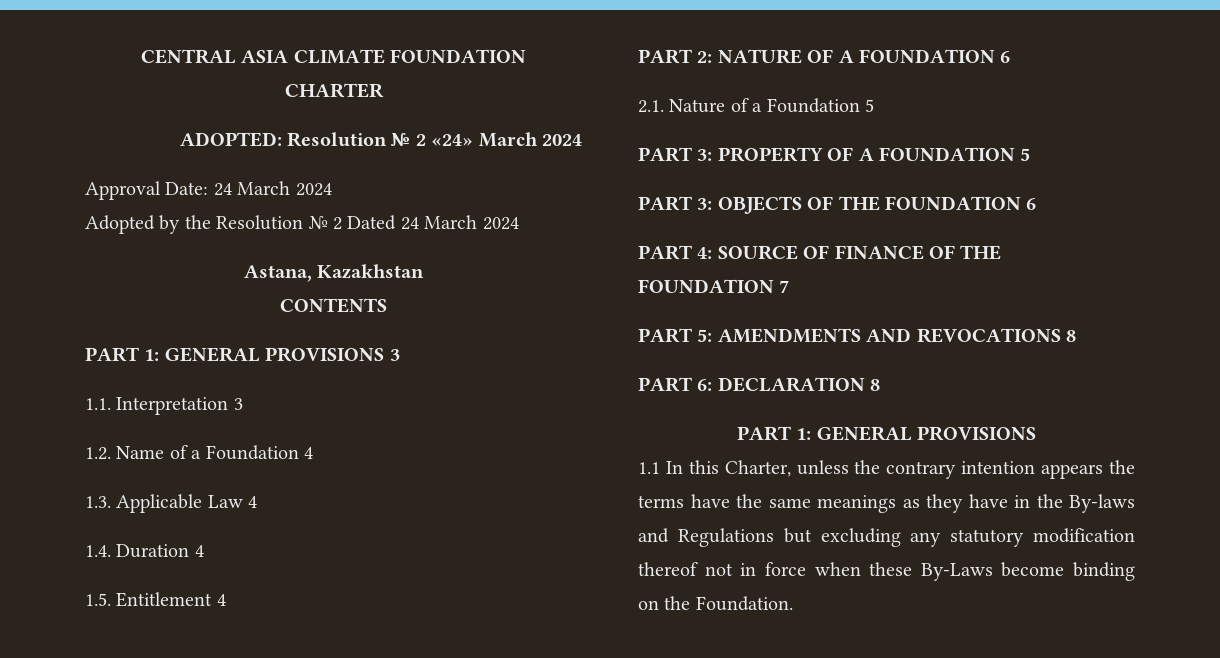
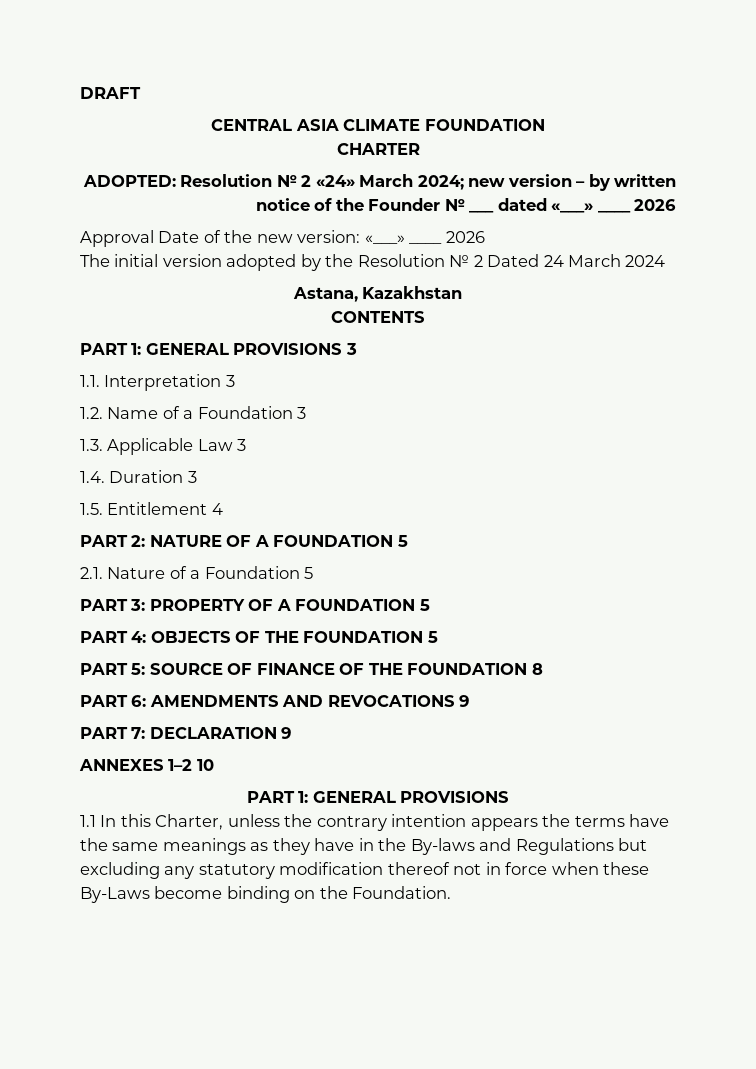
(140, 56) none -> [80,87,141,99] DRAFT //
[541,134,582,146] [85,181,332,200] [85,215,155,234] 2024 // Approval Date: 24 March 2024 // Adopted -> [417,174,676,191] [255,198,465,211] [469,211,495,213] [497,198,631,213] [634,199,676,211] [80,230,443,247] [445,231,485,243] [80,254,297,271] 2024; new version – by written notice of the Founder № ___ dated «___» ____ 2026 // Approval Date of the new version: «___» ____ 2026 // The initial version adopted
[304,447,313,459] 4 -> [297,407,307,419] 3
[248,496,258,508] 4 -> [237,439,247,451] 3
[194,545,204,557] 4 -> [187,471,197,483] 3
[1000,51,1011,63] 6 -> [397,535,408,547] 5
[697,198,713,210] 3: -> [131,631,147,643] 4:
[1026,198,1037,210] [638,245,713,260] 6 // PART 4: -> [427,631,438,643] [80,663,146,675] 5 // PART 5:
[779,280,790,293] [638,328,1076,343] [638,377,881,392] 7 // PART 5: AMENDMENTS AND REVOCATIONS 8 // PART 6: DECLARATION 8 -> [531,663,543,675] [80,695,471,707] [80,727,293,739] [79,759,214,771] 8 // PART 6: AMENDMENTS AND REVOCATIONS 9 // PART 7: DECLARATION 9 // ANNEXES 1–2 10

